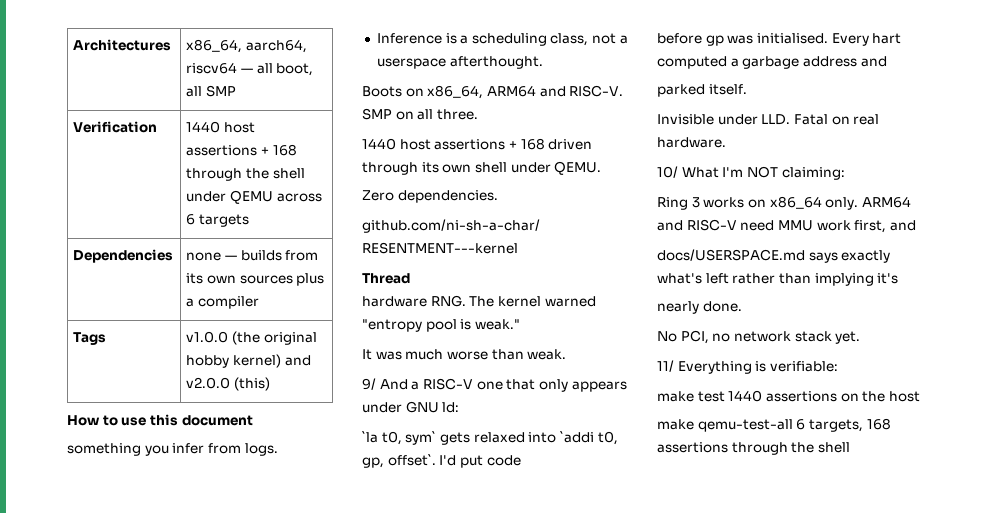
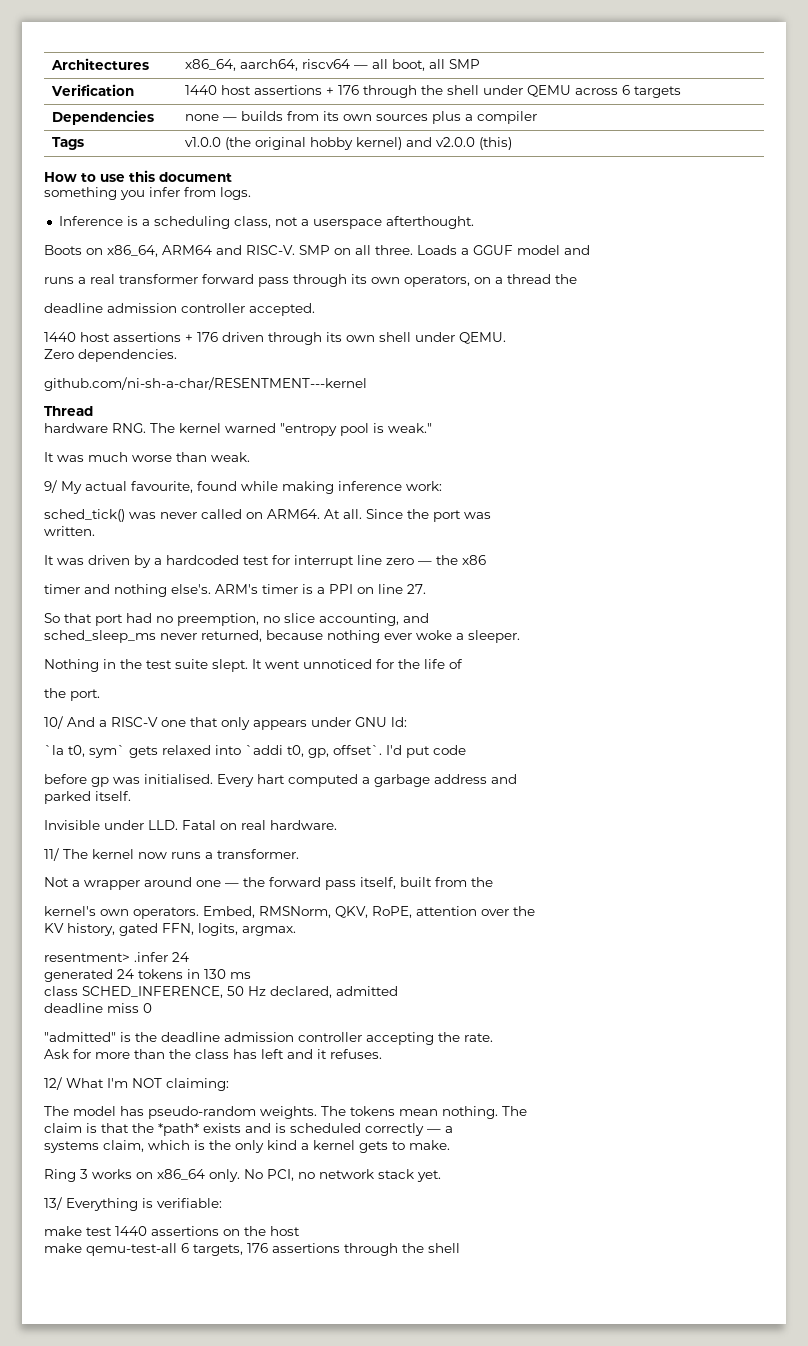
[272,144,297,156] 168 -> [338,85,360,95] 176
[362,138,545,150] // 1440 host assertions + 168 -> [417,245,590,255] [44,274,577,287] [44,303,315,316] [44,332,218,342] Loads a GGUF model and // runs a real transformer forward pass through its own operators, on a thread the // deadline admission controller accepted. // 1440 host assertions + 176
(376, 384) none -> [61,481,442,494] [44,509,491,522] [44,526,95,536] [44,555,486,568] [44,584,426,597] [44,613,429,626] [44,630,520,643] [44,659,463,672] [44,688,100,701] [44,716,63,729] My actual favourite, found while making inference work: // sched_tick() was never called on ARM64. At all. Since the port was // written. // It was driven by a hardcoded test for interrupt line zero — the x86 // timer and nothing else's. ARM's timer is a PPI on line 27. // So that port had no preemption, no slice accounting, and // sched_sleep_ms never returned, because nothing ever woke a sleeper. // Nothing in the test suite slept. It went unnoticed for the life of // the port. // 10/
[657,166,845,180] 10/ What I'm NOT claiming: -> [44,848,299,861] [44,877,493,890] [44,906,535,919] [44,923,296,936] [44,952,189,962] [44,969,251,982] [44,986,398,998] [44,1003,152,1013] [44,1032,493,1045] [44,1049,382,1059] [44,1077,229,1091] [44,1106,527,1119] [44,1123,453,1136] [44,1140,450,1153] 11/ The kernel now runs a transformer. // Not a wrapper around one — the forward pass itself, built from the // kernel's own operators. Embed, RMSNorm, QKV, RoPE, attention over the // KV history, gated FFN, logits, argmax. // resentment> .infer 24 // generated 24 tokens in 130 ms // class SCHED_INFERENCE, 50 Hz declared, admitted // deadline miss 0 // "admitted" is the deadline admission controller accepting the rate. // Ask for more than the class has left and it refuses. // 12/ What I'm NOT claiming: // The model has pseudo-random weights. The tokens mean nothing. The // claim is that the *path* exists and is scheduled correctly — a // systems claim, which is the only kind a kernel gets to make.
[861,196,911,208] [657,219,916,233] [657,249,891,263] [657,273,899,286] [657,301,742,314] ARM64 and RISC-V need MMU work first, and // docs/USERSPACE.md says exactly what's left rather than implying it's // nearly done. // -> (240, 1175) none
[657,360,674,372] 11/ -> [44,1197,62,1210] 13/
[866,418,891,430] 168 -> [247,1243,268,1253] 176

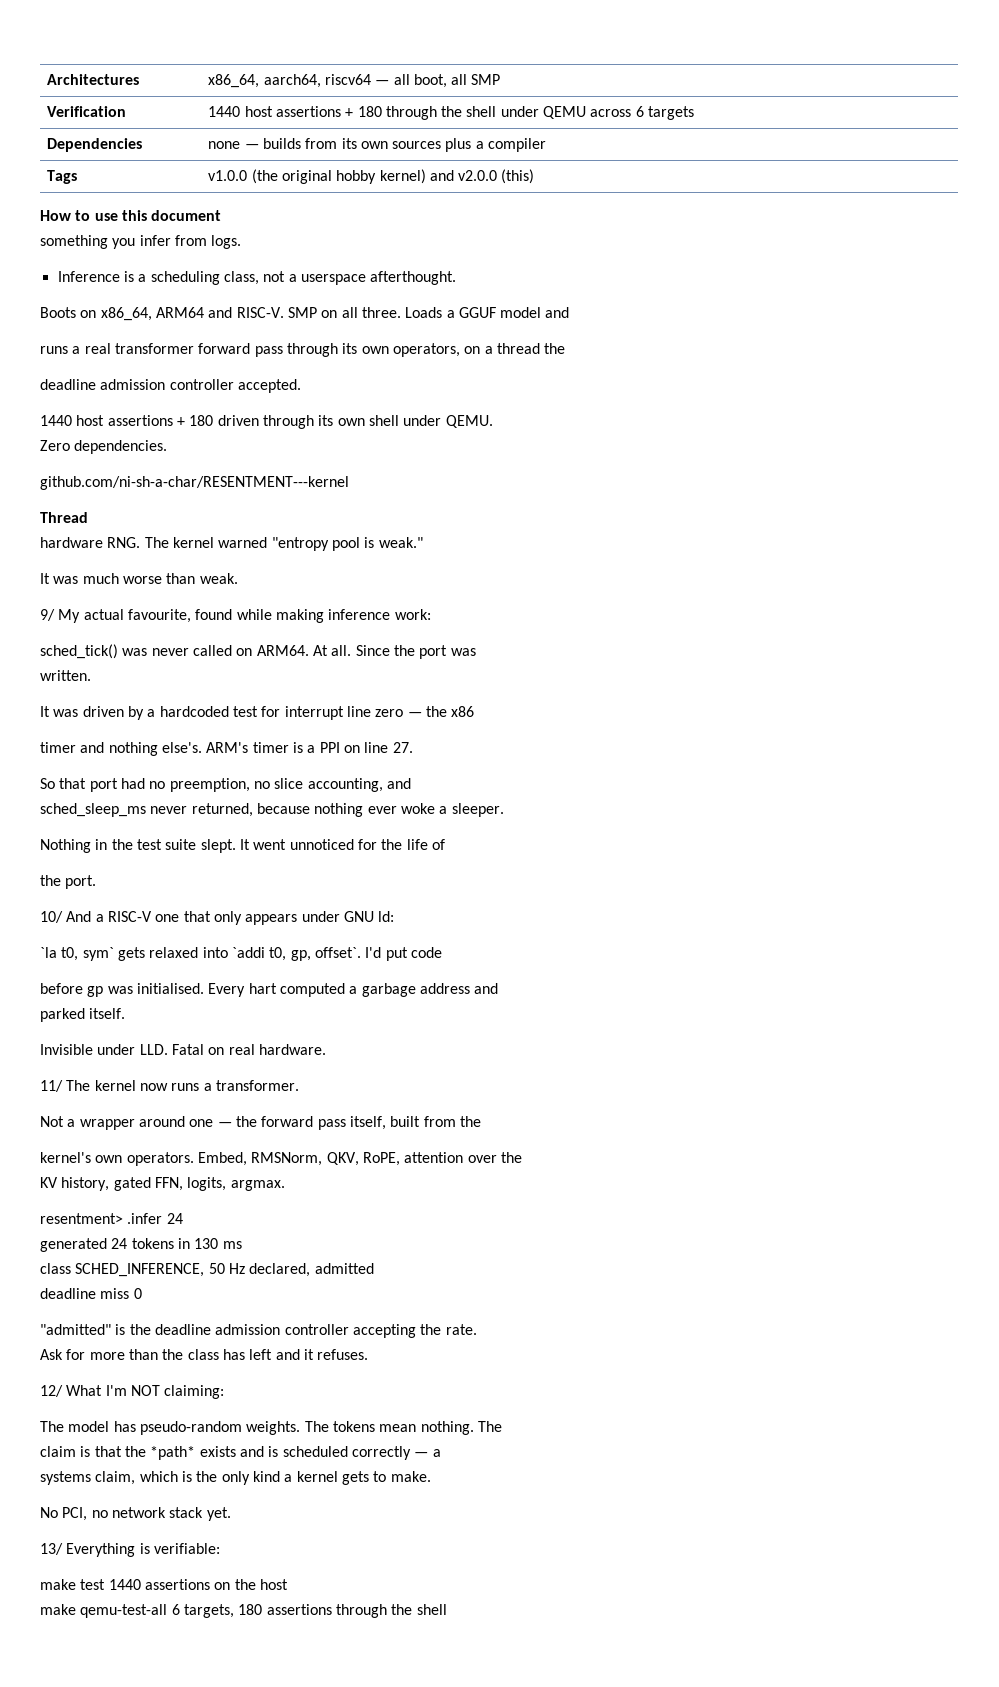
[338,85,360,95] 176 -> [357,106,382,117] 180
[197,332,218,342] 176 -> [189,415,214,426] 180
[44,1169,240,1182] Ring 3 works on x86_64 only. -> (431, 1476) none
[247,1243,268,1253] 176 -> [238,1604,263,1615] 180

